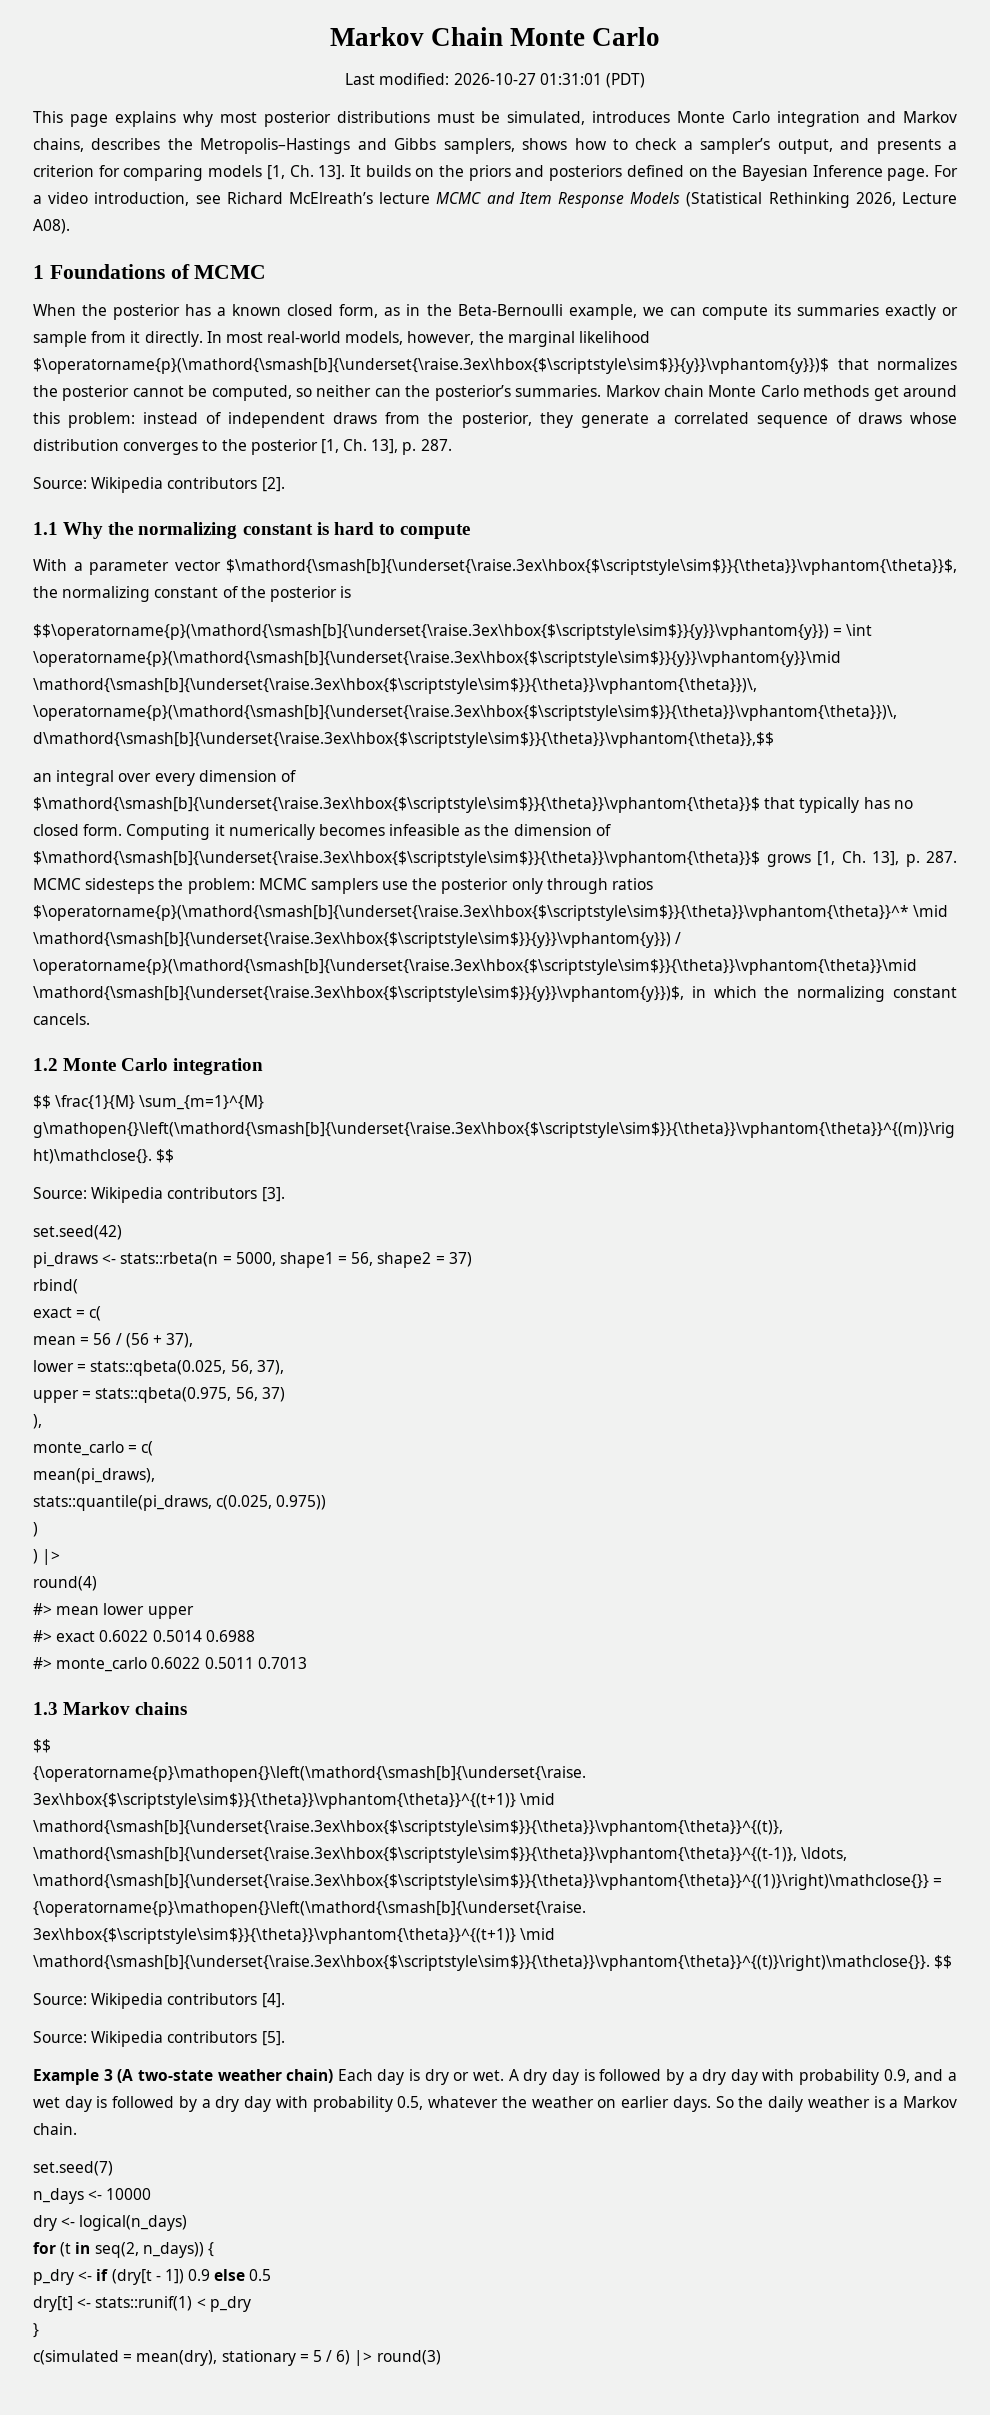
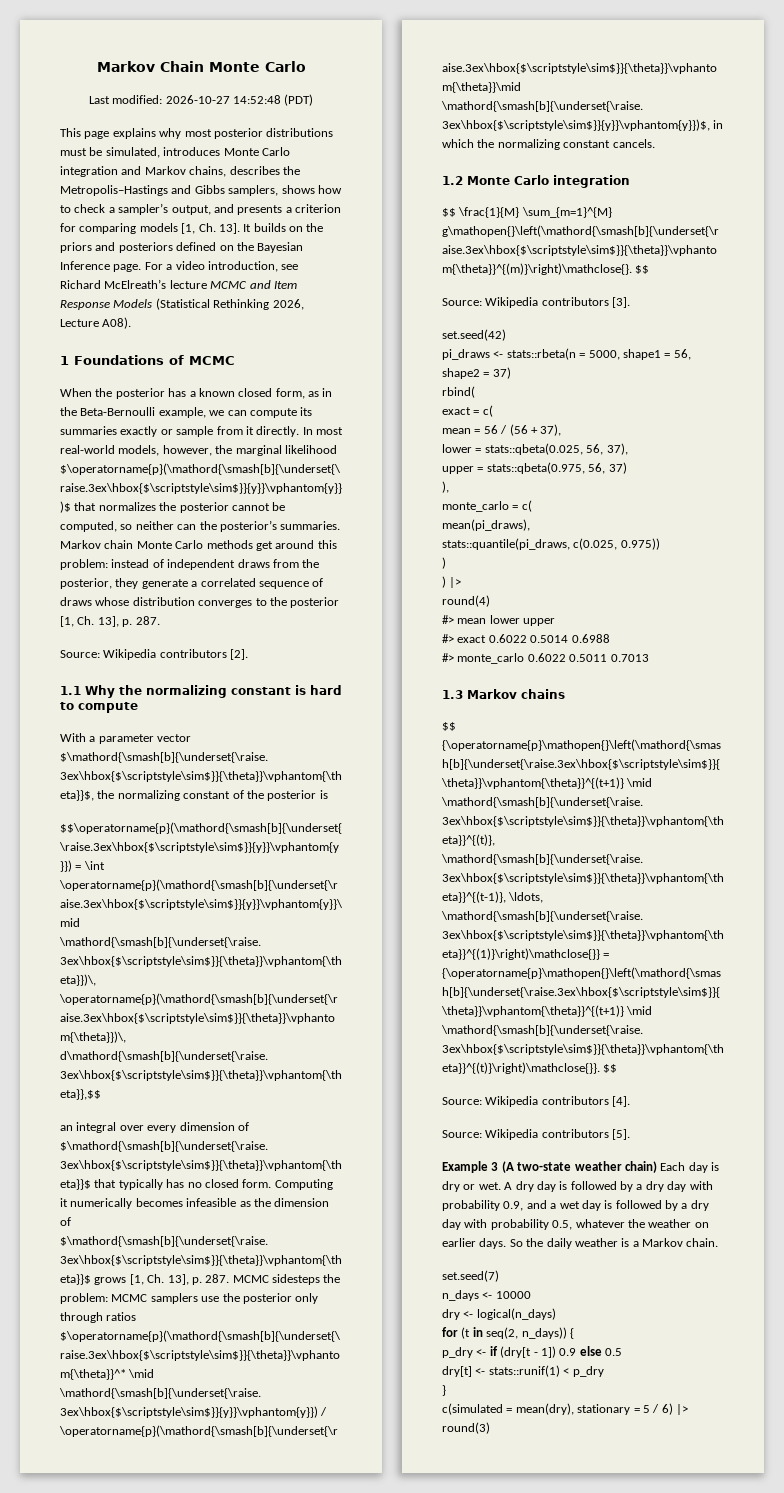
[539,73,602,85] 01:31:01 -> [232,95,281,104] 14:52:48

